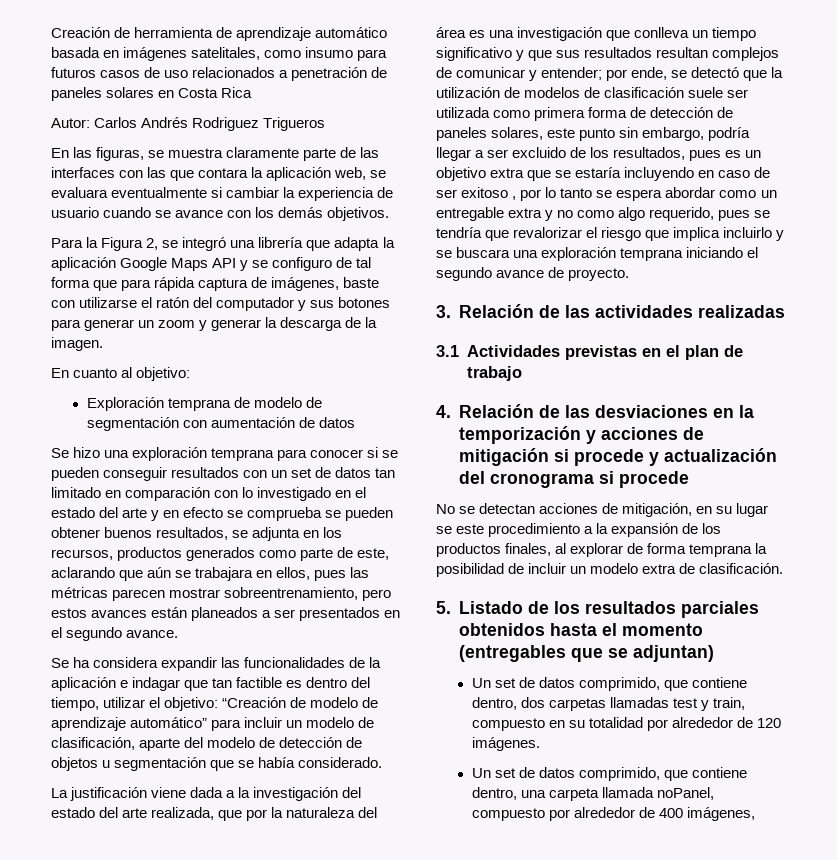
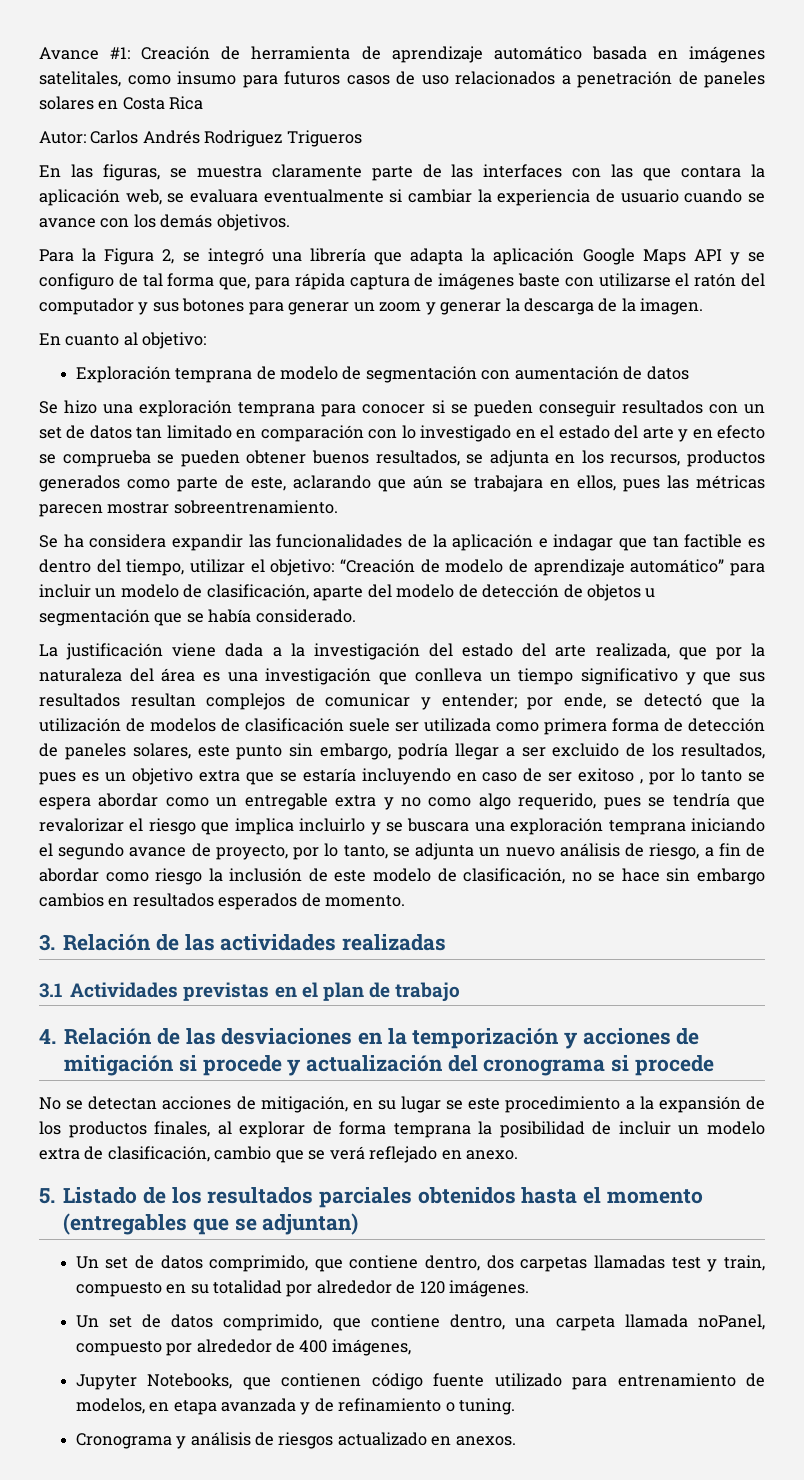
(51, 32) none -> [39,47,131,60] Avance #1:
[93,280,118,291] que -> [219,277,251,290] que,
[271,277,340,291] imágenes, -> [438,273,515,290] imágenes
[224,587,392,601] [51,607,401,621] [51,627,179,641] sobreentrenamiento, pero estos avances están planeados a ser presentados en el segundo avance. -> [173,500,338,514] sobreentrenamiento.
[568,268,630,281] proyecto. -> [215,843,766,860] [39,868,765,885] [39,893,406,910] proyecto, por lo tanto, se adjunta un nuevo análisis de riesgo, a fin de abordar como riesgo la inclusión de este modelo de clasificación, no se hace sin embargo cambios en resultados esperados de momento.
[699,563,784,574] clasificación. -> [107,1146,519,1163] clasificación, cambio que se verá reflejado en anexo.
(755, 814) none -> [75,1373,765,1390] [75,1398,516,1415] [75,1432,516,1449] // Jupyter Notebooks, que contienen código fuente utilizado para entrenamiento de modelos, en etapa avanzada y de refinamiento o tuning. // Cronograma y análisis de riesgos actualizado en anexos.

